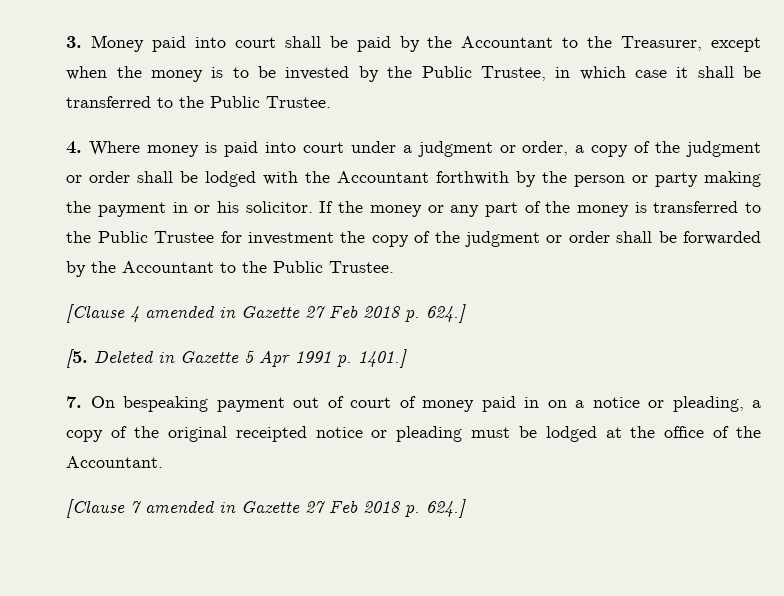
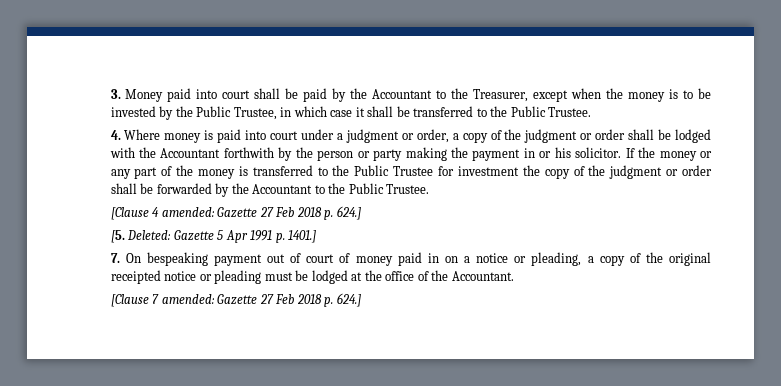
[145,305,237,318] amended in -> [161,207,215,217] amended:
[94,350,176,363] Deleted in -> [127,230,172,240] Deleted:
[145,500,237,513] amended in -> [161,294,215,304] amended:

